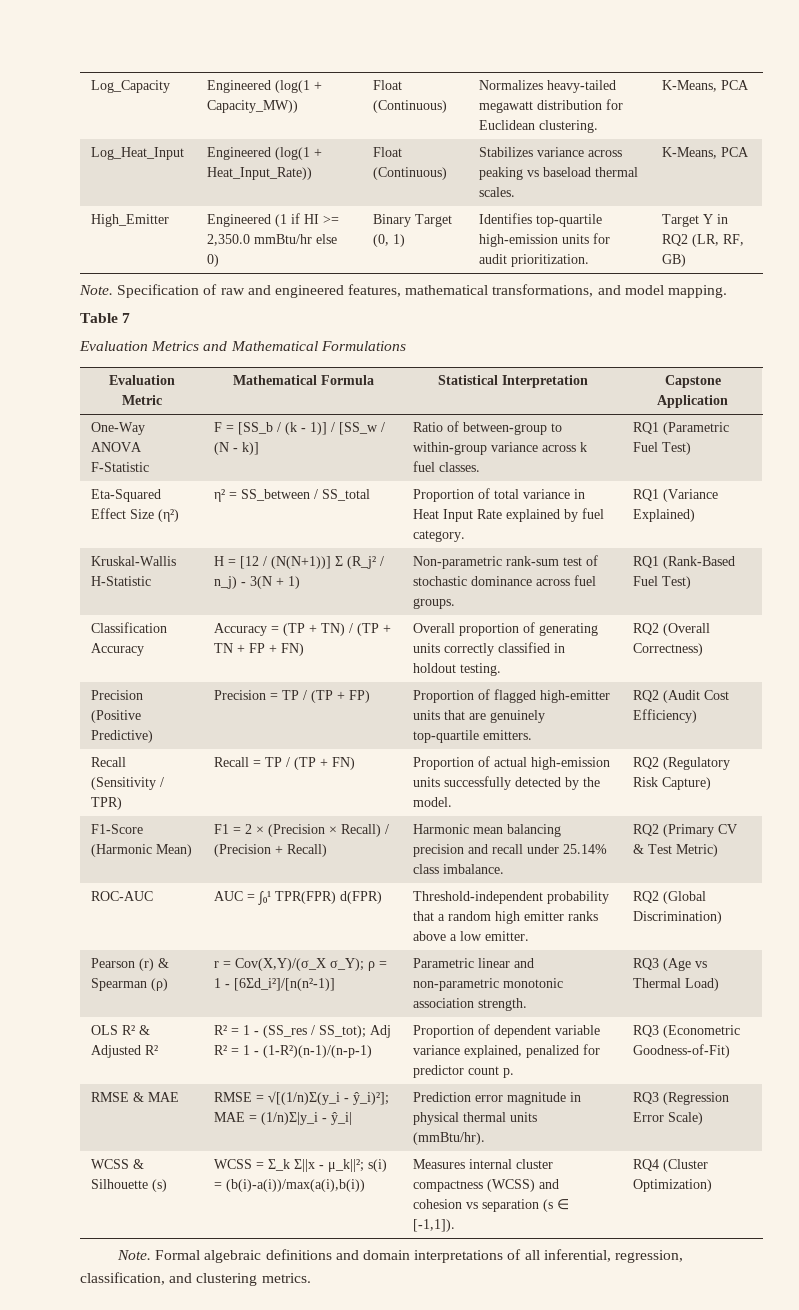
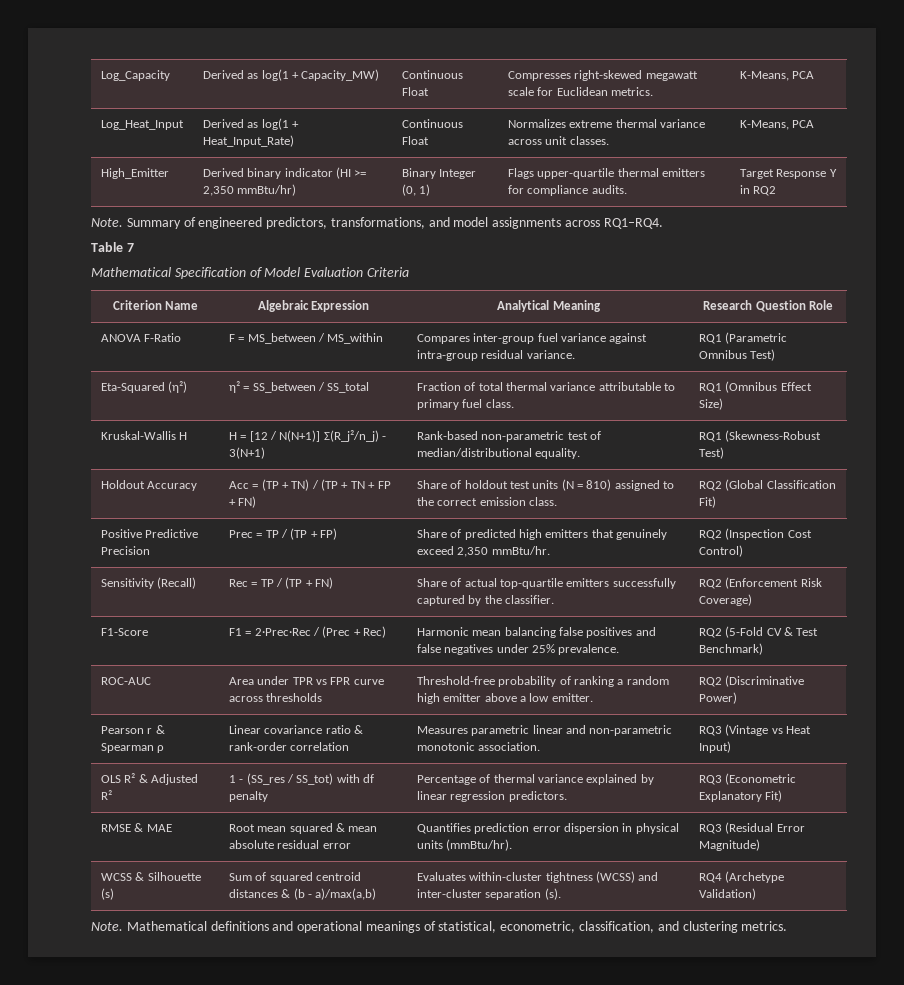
[207,80,323,93] [207,100,299,113] [373,80,403,90] [373,100,448,113] [479,80,617,93] [479,100,603,113] Engineered (log(1 + Capacity_MW)) | Float (Continuous) | Normalizes heavy-tailed megawatt distribution -> [202,69,380,81] [401,70,463,79] [401,87,429,96] [507,70,698,81] [507,87,534,96] Derived as log(1 + Capacity_MW) | Continuous Float | Compresses right-skewed megawatt scale
[539,120,599,133] clustering. -> [610,87,653,96] metrics.
[207,147,323,160] [207,167,313,180] [373,147,403,157] [373,167,448,180] [479,147,623,157] [479,167,639,180] [479,187,516,197] [662,147,750,159] [91,214,170,227] [207,213,340,227] [207,234,338,246] [207,254,220,267] Engineered (log(1 + Heat_Input_Rate)) | Float (Continuous) | Stabilizes variance across peaking vs baseload thermal scales. | K-Means, PCA // High_Emitter | Engineered (1 if HI >= 2,350.0 mmBtu/hr else 0) -> [202,118,299,130] [202,135,294,147] [401,119,463,128] [401,136,429,145] [507,119,705,128] [507,136,609,145] [739,120,815,130] [100,168,169,179] [202,167,367,179] [202,184,297,196] Derived as log(1 + Heat_Input_Rate) | Continuous Float | Normalizes extreme thermal variance across unit classes. | K-Means, PCA // High_Emitter | Derived binary indicator (HI >= 2,350 mmBtu/hr)
[415,214,453,227] Target -> [439,169,477,179] Integer
[479,213,603,227] [479,233,611,247] [479,254,590,267] [662,214,700,227] Identifies top-quartile high-emission units for audit prioritization. | Target -> [507,168,705,179] [507,185,627,196] [739,169,827,179] Flags upper-quartile thermal emitters for compliance audits. | Target Response
[692,234,745,247] [662,254,687,267] [79,284,728,298] [80,313,131,323] [79,341,406,351] [109,375,175,385] [122,395,162,405] [232,375,374,385] [437,375,588,388] [664,375,721,388] [657,395,728,408] [91,422,146,435] [91,442,143,452] [91,462,150,472] [214,422,386,435] [214,442,260,455] [413,421,563,435] [413,442,588,455] [413,461,481,472] (LR, RF, GB) // Note. Specification of raw and engineered features, mathematical transformations, and model mapping. // Table 7 // Evaluation Metrics and Mathematical Formulations // Evaluation Metric | Mathematical Formula | Statistical Interpretation | Capstone Application // One-Way ANOVA F-Statistic | F = [SS_b / (k - 1)] / [SS_w / (N - k)] | Ratio of between-group to within-group variance across k fuel classes. -> [91,217,663,229] [91,242,134,252] [91,267,409,279] [112,300,199,310] [257,300,370,312] [497,300,601,312] [703,300,833,312] [100,333,182,342] [228,333,384,344] [416,333,648,344] [416,350,575,361] // Note. Summary of engineered predictors, transformations, and model assignments across RQ1–RQ4. // Table 7 // Mathematical Specification of Model Evaluation Criteria // Criterion Name | Algebraic Expression | Analytical Meaning | Research Question Role // ANOVA F-Ratio | F = MS_between / MS_within | Compares inter-group fuel variance against intra-group residual variance.
[633,442,659,452] Fuel -> [698,350,747,359] Omnibus
[91,508,155,519] Effect Size -> (165, 387) none
[413,489,475,502] Proportion -> [416,382,461,391] Fraction
[523,489,586,499] [413,508,605,522] [413,530,466,542] [633,489,719,502] [633,509,696,522] variance in Heat Input Rate explained by fuel category. | RQ1 (Variance Explained) -> [505,382,676,391] [416,399,514,410] [698,381,812,393] [698,398,723,410] thermal variance attributable to primary fuel class. | RQ1 (Omnibus Effect Size)
[91,576,152,586] H-Statistic -> [179,432,188,440] H
[271,556,385,569] [214,576,301,589] [413,555,599,569] [413,575,597,586] [413,598,456,609] [633,556,736,569] [633,576,692,589] [91,622,168,633] (N(N+1))] Σ (R_j² / n_j) - 3(N + 1) | Non-parametric rank-sum test of stochastic dominance across fuel groups. | RQ1 (Rank-Based Fuel Test) // Classification -> [279,430,387,442] [228,447,265,459] [416,431,601,442] [416,448,581,459] [698,430,822,442] [698,447,724,459] [100,480,145,489] N(N+1)] Σ(R_j²/n_j) - 3(N+1) | Rank-based non-parametric test of median/distributional equality. | RQ1 (Skewness-Robust Test) // Holdout
[214,623,268,636] Accuracy -> [228,481,249,489] Acc
[413,622,599,636] [413,642,566,656] [413,663,502,676] [633,623,711,636] [633,643,704,656] [91,690,144,700] [91,710,142,723] [91,730,154,743] [214,690,267,700] Overall proportion of generating units correctly classified in holdout testing. | RQ2 (Overall Correctness) // Precision (Positive Predictive) | Precision -> [416,479,675,491] [416,497,557,506] [698,479,836,491] [698,496,716,508] [100,529,199,538] [100,546,150,555] [228,530,253,538] Share of holdout test units (N = 810) assigned to the correct emission class. | RQ2 (Global Classification Fit) // Positive Predictive Precision | Prec
[413,689,611,703] [413,710,546,723] [413,730,533,743] [633,690,730,703] [633,709,698,723] [91,757,127,767] [91,777,165,790] [91,797,123,810] [214,757,250,767] Proportion of flagged high-emitter units that are genuinely top-quartile emitters. | RQ2 (Audit Cost Efficiency) // Recall (Sensitivity / TPR) | Recall -> [416,529,668,540] [416,546,550,557] [698,528,812,540] [698,545,743,557] [100,577,197,589] [228,579,248,587] Share of predicted high emitters that genuinely exceed 2,350 mmBtu/hr. | RQ2 (Inspection Cost Control) // Sensitivity (Recall) | Rec
[413,757,475,770] Proportion -> [416,578,447,587] Share
[531,757,611,770] [413,776,562,790] high-emission units successfully detected -> [499,578,676,589] [416,595,465,606] top-quartile emitters successfully captured
[413,797,453,807] [633,757,731,770] [633,777,712,790] model. | RQ2 (Regulatory Risk Capture) -> [504,595,554,604] [698,577,822,589] [698,594,752,606] classifier. | RQ2 (Enforcement Risk Coverage)
[91,844,193,857] (Harmonic Mean) -> (148, 632) none
[245,824,390,837] [214,844,328,857] [413,824,562,837] [413,844,608,857] [413,864,505,874] [633,824,715,837] 2 × (Precision × Recall) / (Precision + Recall) | Harmonic mean balancing precision and recall under 25.14% class imbalance. | RQ2 (Primary -> [254,626,387,638] [416,627,656,638] [416,644,620,655] [698,626,764,638] 2·Prec·Rec / (Prec + Rec) | Harmonic mean balancing false positives and false negatives under 25% prevalence. | RQ2 (5-Fold
[676,844,719,857] Metric) -> [698,643,763,655] Benchmark)
[214,891,383,905] [413,891,610,904] [413,911,435,921] AUC = ∫₀¹ TPR(FPR) d(FPR) | Threshold-independent probability that -> [228,676,384,685] [228,693,323,702] [416,676,614,687] Area under TPR vs FPR curve across thresholds | Threshold-free probability of ranking
[568,911,599,921] ranks -> (482, 697) none
[663,891,707,904] [633,911,723,924] (Global Discrimination) -> [725,675,805,687] [698,692,737,704] (Discriminative Power)
[139,958,155,971] (r) -> [147,728,153,734] r
[151,978,169,991] [214,958,388,971] [214,978,336,991] [413,958,475,968] (ρ) | r = Cov(X,Y)/(σ_X σ_Y); ρ = 1 - [6Σd_i²]/[n(n²-1)] | Parametric -> [157,745,165,753] [228,725,363,734] [228,742,350,751] [416,725,530,736] ρ | Linear covariance ratio & rank-order correlation | Measures parametric
[413,998,528,1011] [633,958,708,971] [633,978,720,991] association strength. | RQ3 (Age vs Thermal Load) -> [478,742,541,751] [698,724,811,736] [698,741,731,753] association. | RQ3 (Vintage vs Heat Input)
[214,1025,240,1035] R² = -> (112, 795) none
[319,1025,392,1038] [214,1045,373,1058] [413,1024,601,1038] [413,1044,601,1058] [413,1065,515,1078] SS_tot); Adj R² = 1 - (1-R²)(n-1)/(n-p-1) | Proportion of dependent variable variance explained, penalized for predictor count p. -> [296,773,375,785] [228,791,268,802] [416,774,654,785] [416,791,567,802] SS_tot) with df penalty | Percentage of thermal variance explained by linear regression predictors.
[633,1044,731,1058] Goodness-of-Fit) -> [698,790,783,802] Explanatory Fit)
[214,1091,390,1105] [214,1112,353,1125] [413,1092,567,1105] RMSE = √[(1/n)Σ(y_i - ŷ_i)²]; MAE = (1/n)Σ|y_i - ŷ_i| | Prediction error magnitude -> [228,823,378,834] [228,840,351,849] [416,823,619,834] Root mean squared & mean absolute residual error | Quantifies prediction error dispersion
[463,1112,507,1122] thermal -> (679, 828) none
[663,1092,730,1105] [633,1112,704,1125] (Regression Error Scale) -> [725,822,805,834] [698,839,760,851] (Residual Error Magnitude)
[214,1159,388,1172] [214,1179,366,1192] [413,1159,554,1169] [413,1179,560,1192] [413,1199,570,1212] [413,1219,456,1232] WCSS = Σ_k Σ||x - μ_k||²; s(i) = (b(i)-a(i))/max(a(i),b(i)) | Measures internal cluster compactness (WCSS) and cohesion vs separation (s ∈ [-1,1]). -> [228,872,361,883] [228,888,377,900] [416,871,659,883] [416,888,561,900] Sum of squared centroid distances & (b - a)/max(a,b) | Evaluates within-cluster tightness (WCSS) and inter-cluster separation (s).
[663,1159,709,1172] [633,1179,713,1192] [117,1249,683,1263] (Cluster Optimization) // Note. Formal algebraic definitions and domain interpretations of all inferential, regression, -> [725,871,785,883] [698,888,756,900] [91,921,576,933] (Archetype Validation) // Note. Mathematical definitions and operational meanings of statistical, econometric,

